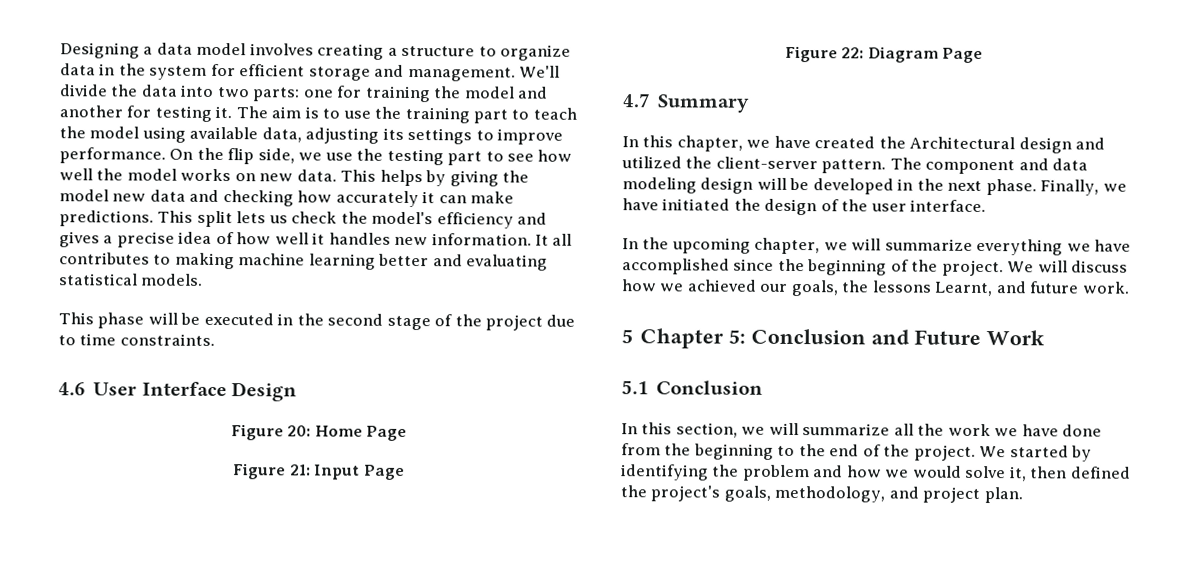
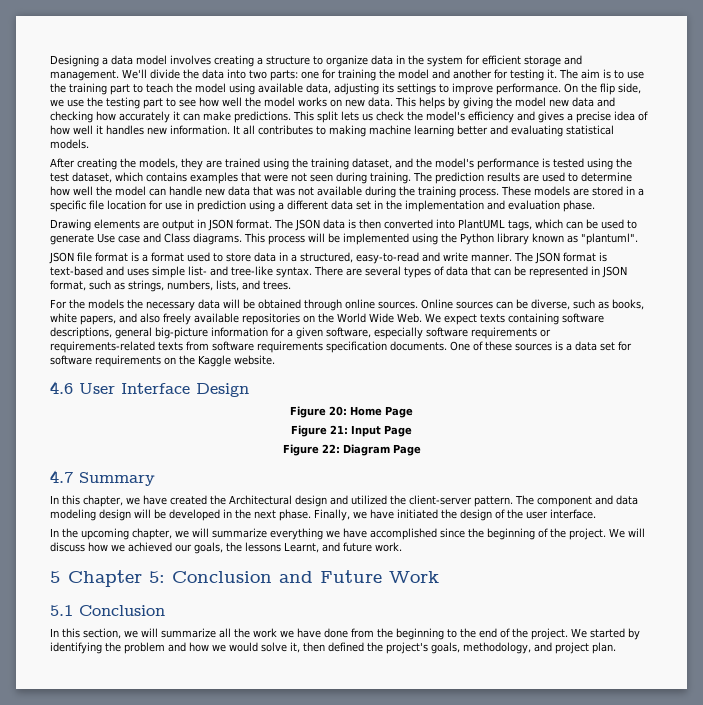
[58,312,576,331] [58,333,215,346] This phase will be executed in the second stage of the project due to time constraints. -> [50,158,632,170] [50,172,632,184] [50,186,644,198] [50,200,595,212] [50,219,637,231] [50,233,638,245] [49,252,607,264] [50,266,627,278] [50,280,291,292] [50,299,644,311] [50,313,604,325] [50,327,551,339] [50,341,632,353] [50,355,275,367] After creating the models, they are trained using the training dataset, and the model's performance is tested using the test dataset, which contains examples that were not seen during training. The prediction results are used to determine how well the model can handle new data that was not available during the training process. These models are stored in a specific file location for use in prediction using a different data set in the implementation and evaluation phase. // Drawing elements are output in JSON format. The JSON data is then converted into PlantUML tags, which can be used to generate Use case and Class diagrams. This process will be implemented using the Python library known as "plantuml". // JSON file format is a format used to store data in a structured, easy-to-read and write manner. The JSON format is text-based and uses simple list- and tree-like syntax. There are several types of data that can be represented in JSON format, such as strings, numbers, lists, and trees. // For the models the necessary data will be obtained through online sources. Online sources can be diverse, such as books, white papers, and also freely available repositories on the World Wide Web. We expect texts containing software descriptions, general big-picture information for a given software, especially software requirements or requirements-related texts from software requirements specification documents. One of these sources is a data set for software requirements on the Kaggle website.

